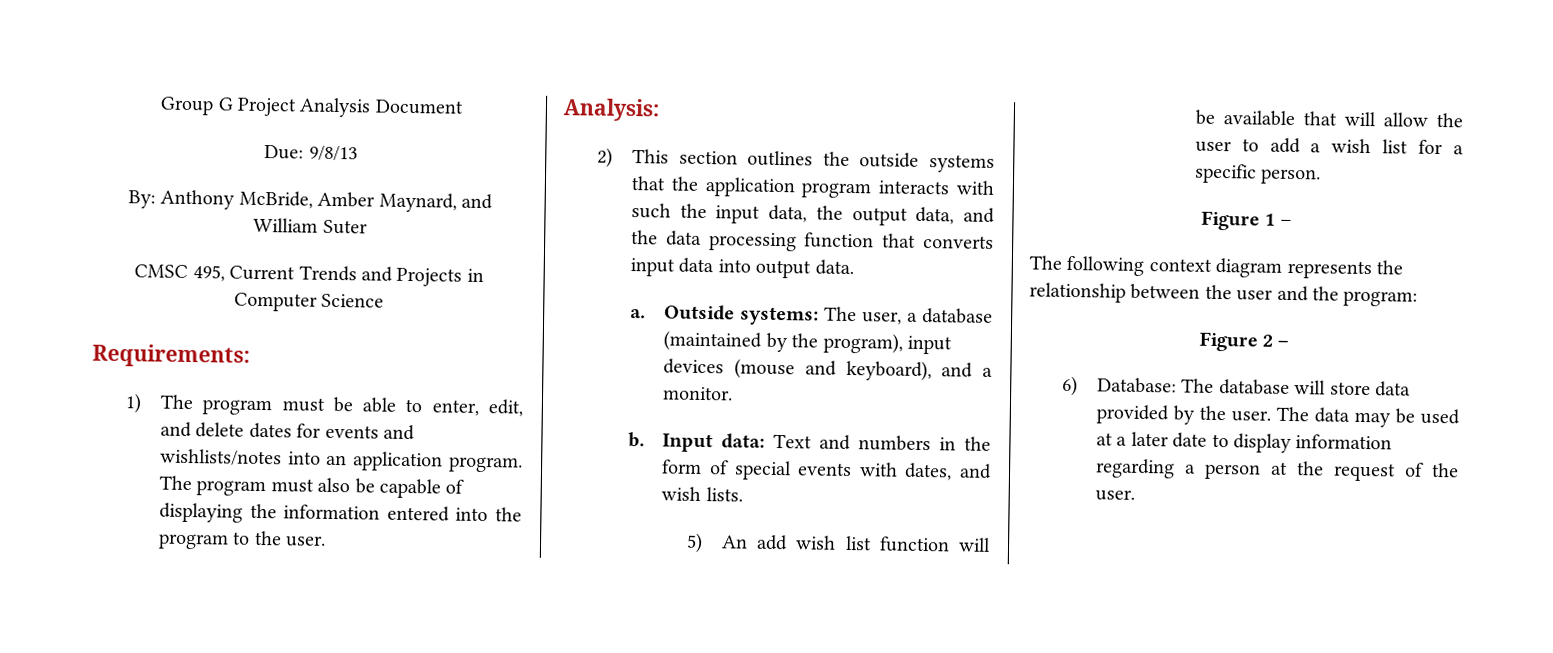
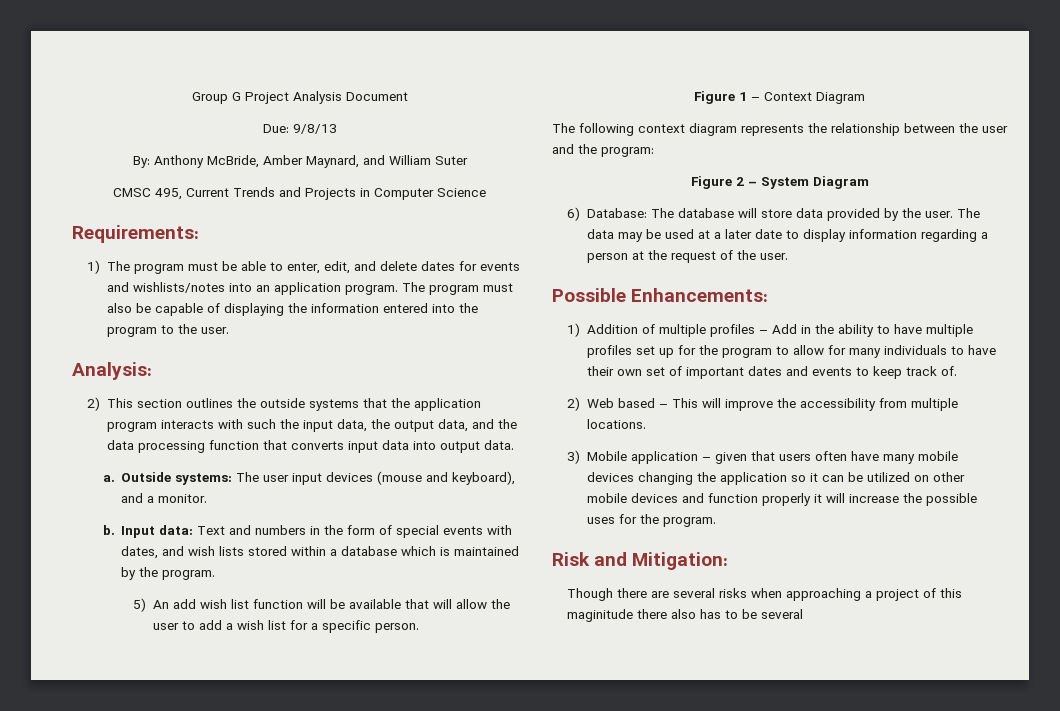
[862,307,993,325] [663,330,903,354] user, a database (maintained by the program), -> [263,475,290,482] user
[705,487,743,502] lists. -> [219,546,520,556] [121,567,216,580] lists stored within a database which is maintained by the program.
(1293, 223) none -> [764,92,865,104] Context Diagram
(1290, 343) none -> [760,176,869,189] System Diagram
(1135, 495) none -> [552,288,769,302] [567,323,974,337] [587,345,997,358] [587,366,958,379] [567,397,959,411] [587,419,647,429] [567,450,959,464] [587,472,966,485] [587,493,978,506] [587,514,717,527] [552,552,729,570] [567,588,963,601] [567,609,804,622] // Possible Enhancements: // 1) Addition of multiple profiles – Add in the ability to have multiple profiles set up for the program to allow for many individuals to have their own set of important dates and events to keep track of. // 2) Web based – This will improve the accessibility from multiple locations. // 3) Mobile application – given that users often have many mobile devices changing the application so it can be utilized on other mobile devices and function properly it will increase the possible uses for the program. // Risk and Mitigation: // Though there are several risks when approaching a project of this maginitude there also has to be several

